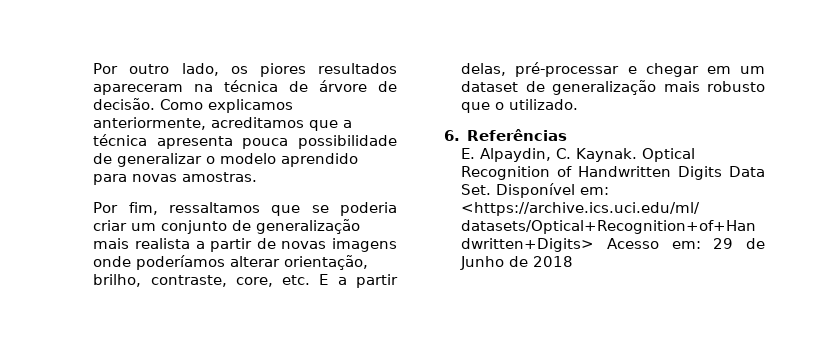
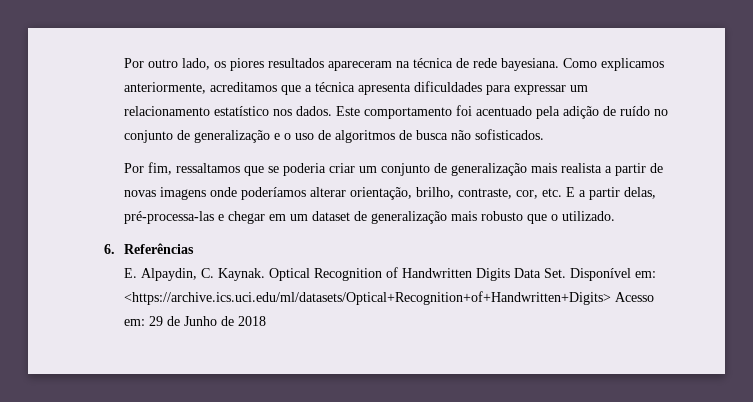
[319,80,397,92] [93,98,156,110] árvore de decisão. -> [472,58,559,71] rede bayesiana.
[242,135,397,149] [93,153,359,167] [93,172,258,185] pouca possibilidade de generalizar o modelo aprendido para novas amostras. -> [413,81,588,95] [123,105,668,119] [123,129,544,143] dificuldades para expressar um relacionamento estatístico nos dados. Este comportamento foi acentuado pela adição de ruído no conjunto de generalização e o uso de algoritmos de busca não sofisticados.
[235,277,273,287] core, -> [515,190,538,199] cor,
[515,62,620,77] pré-processar -> [123,211,214,224] pré-processa-las

